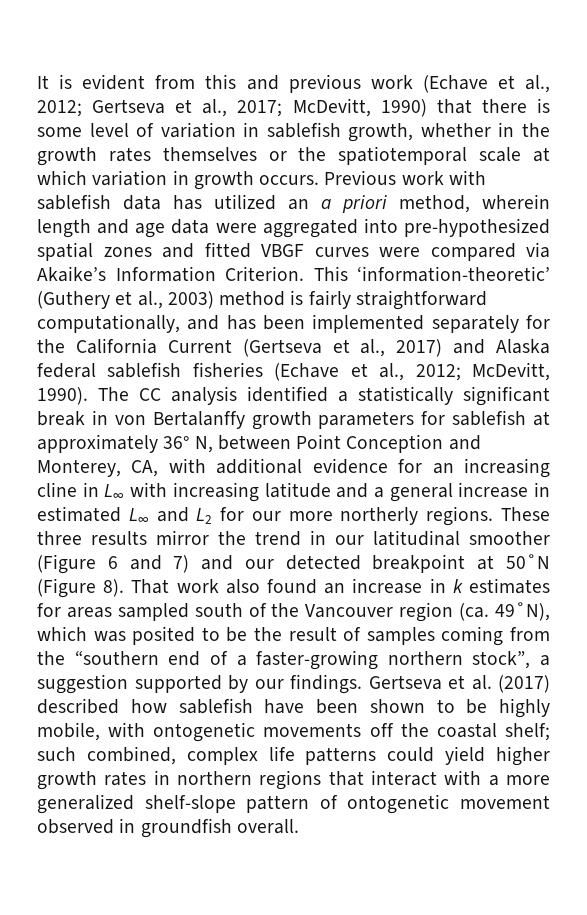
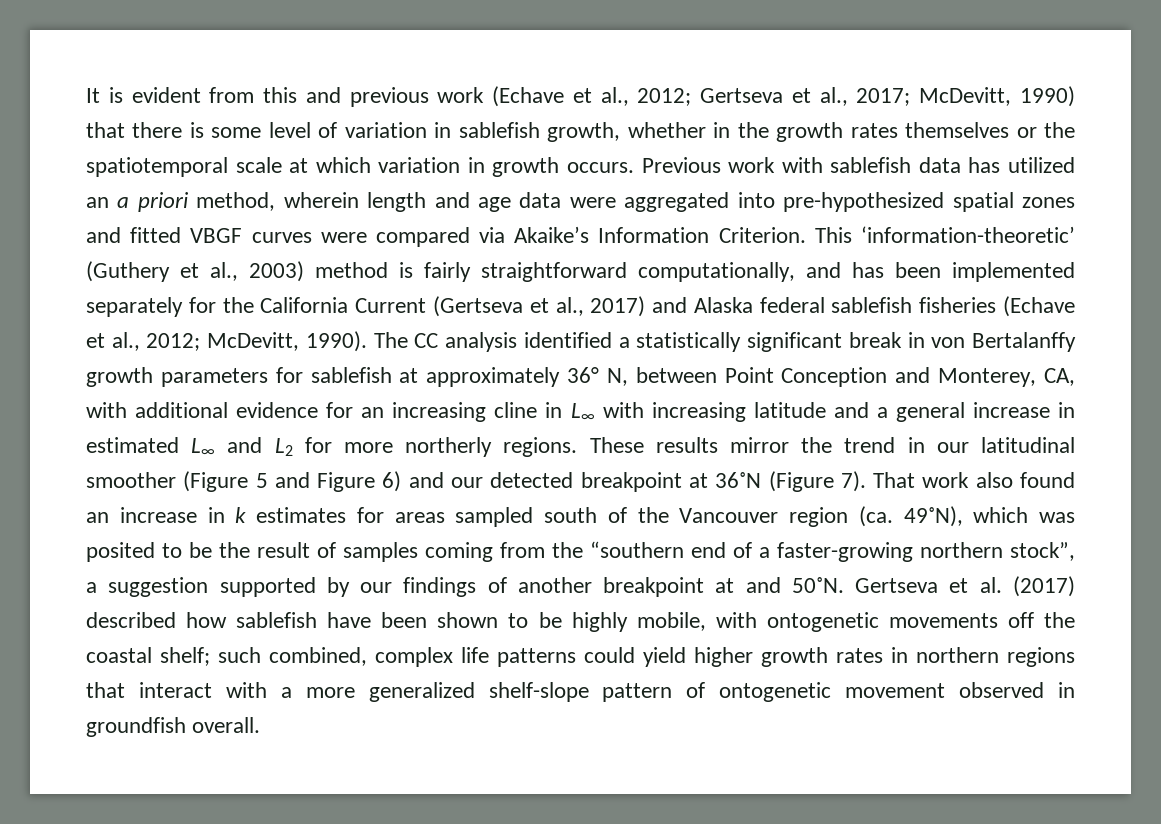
[251,511,281,521] our -> (332, 445) none
[37,531,82,545] three -> (644, 445) none
[107,555,190,573] 6 and 7) -> [255,471,402,492] 5 and Figure 6)
[505,554,550,569] [37,578,125,598] 50˚N (Figure 8). -> [715,471,866,492] 36˚N (Figure 7).
[290,674,362,694] findings. -> [403,577,844,597] findings of another breakpoint at and 50˚N.

